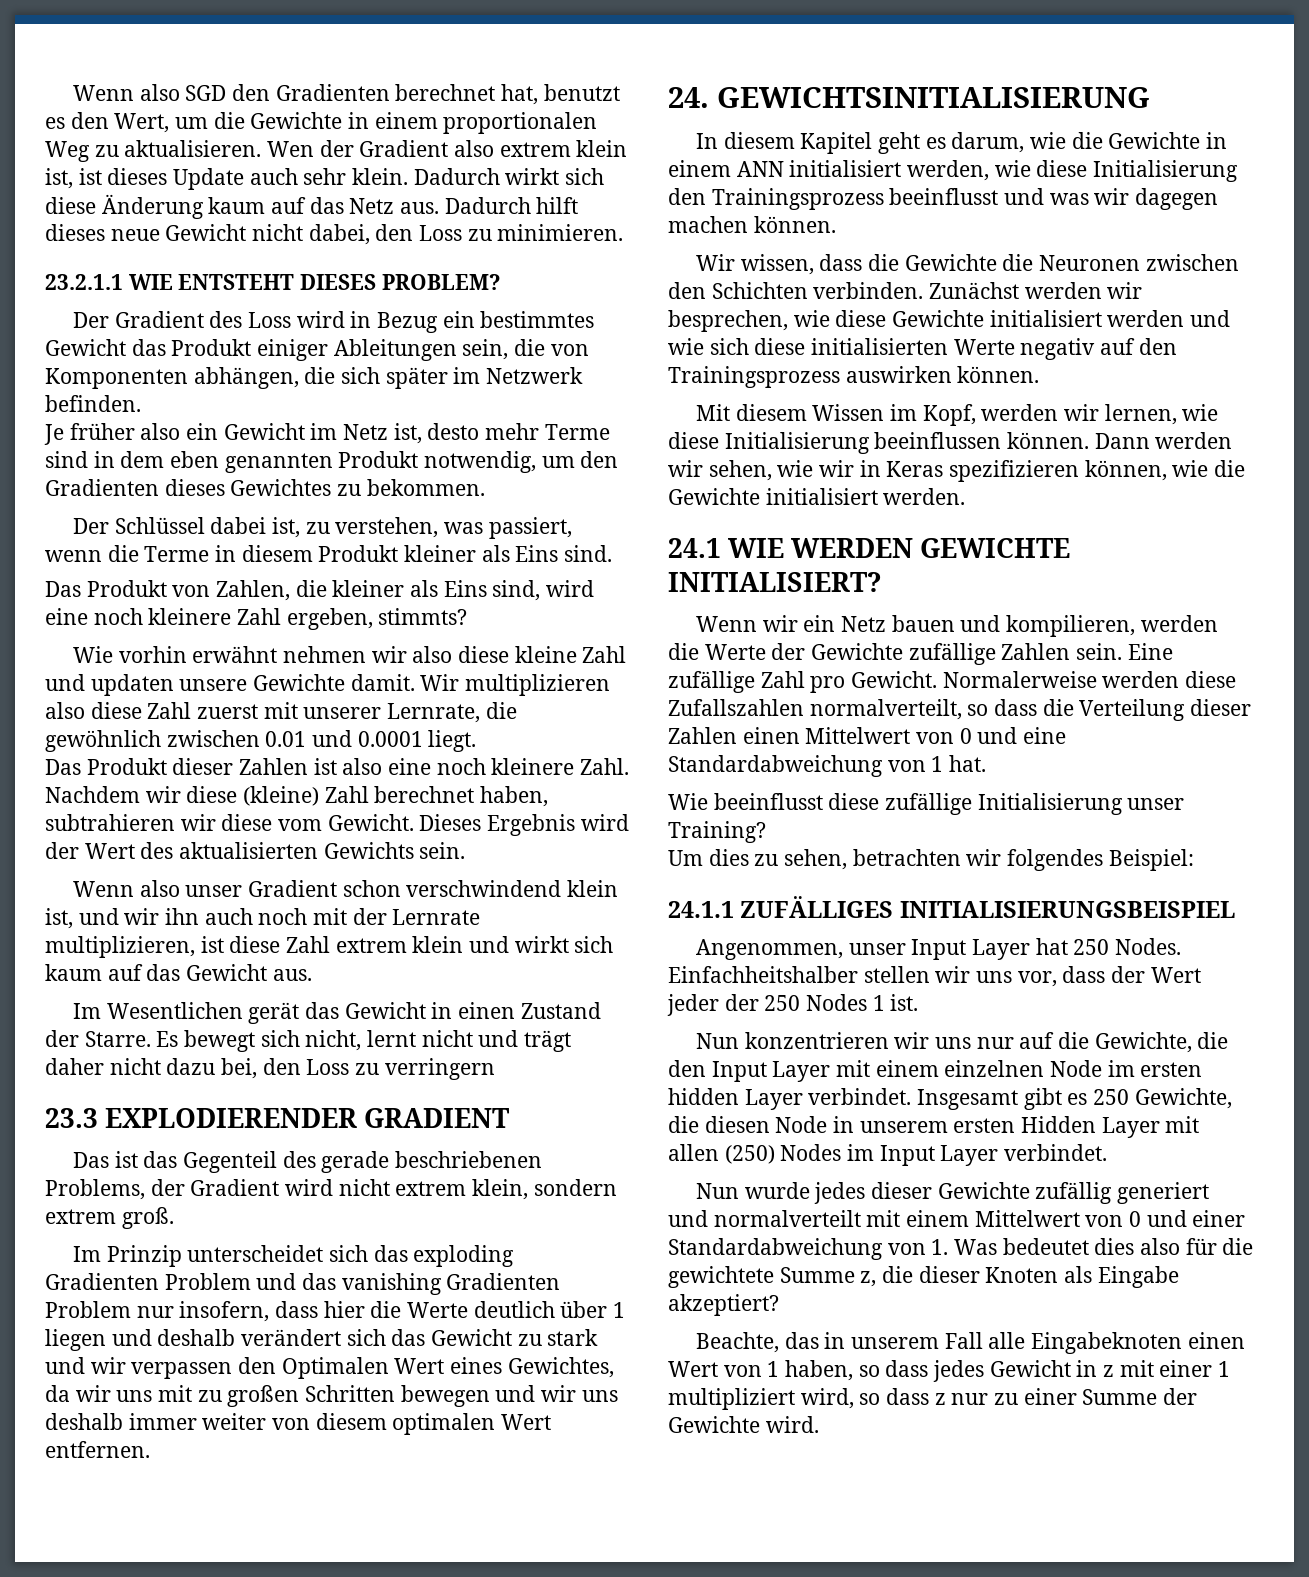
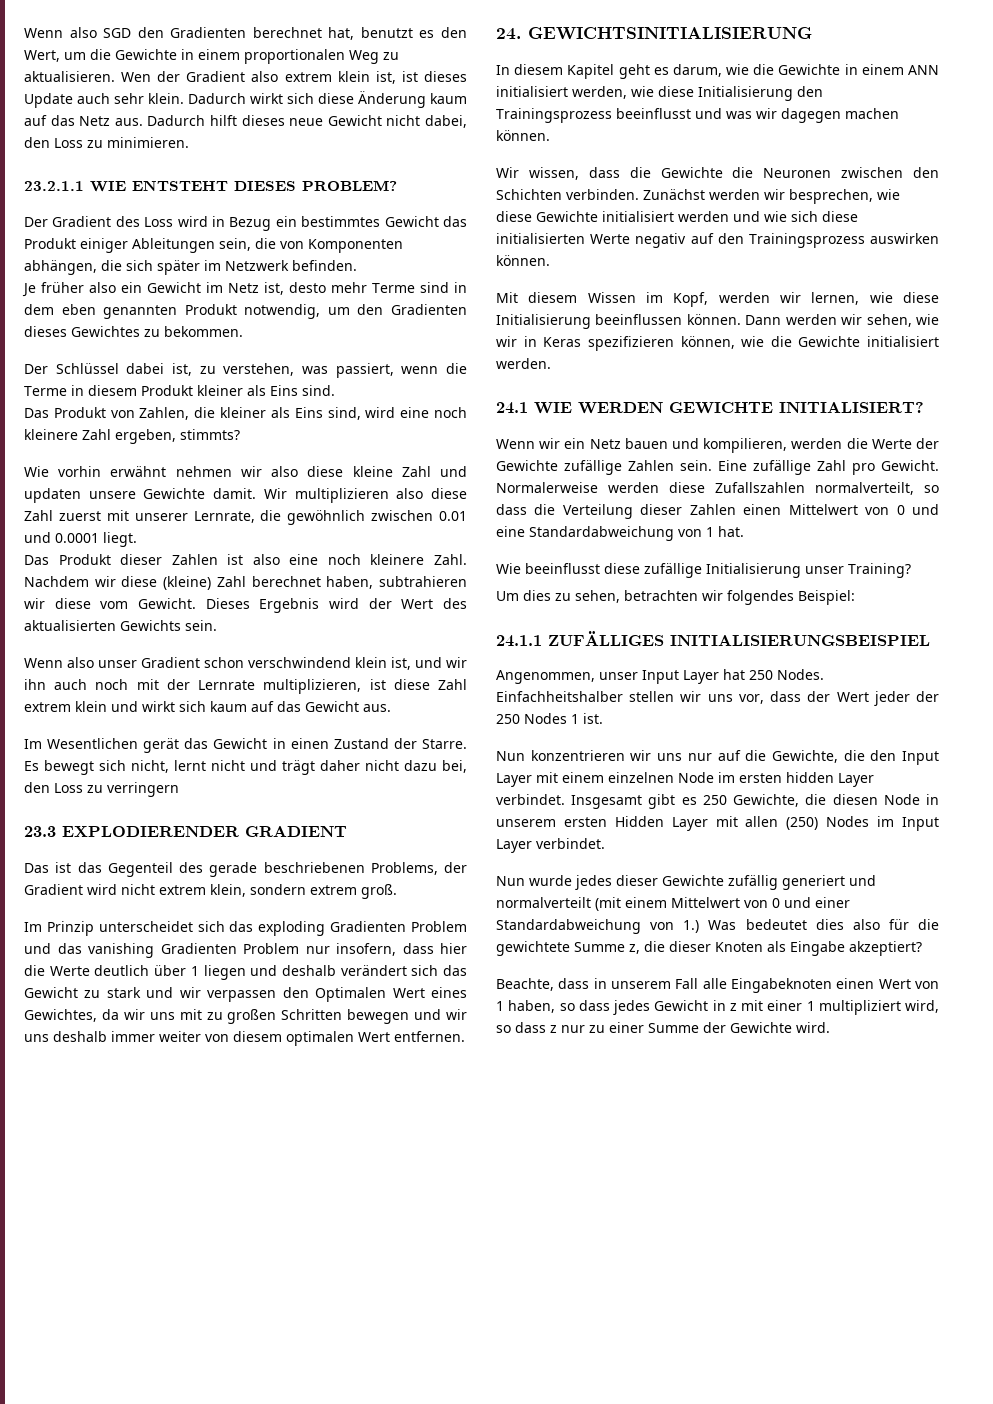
[866,1210,901,1227] mit -> [595,897,621,911] (mit
[931,1239,949,1255] 1. -> [683,920,700,933] 1.)
[784,1332,819,1349] das -> [558,978,590,989] dass

